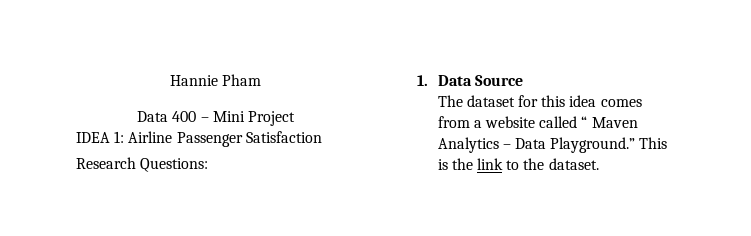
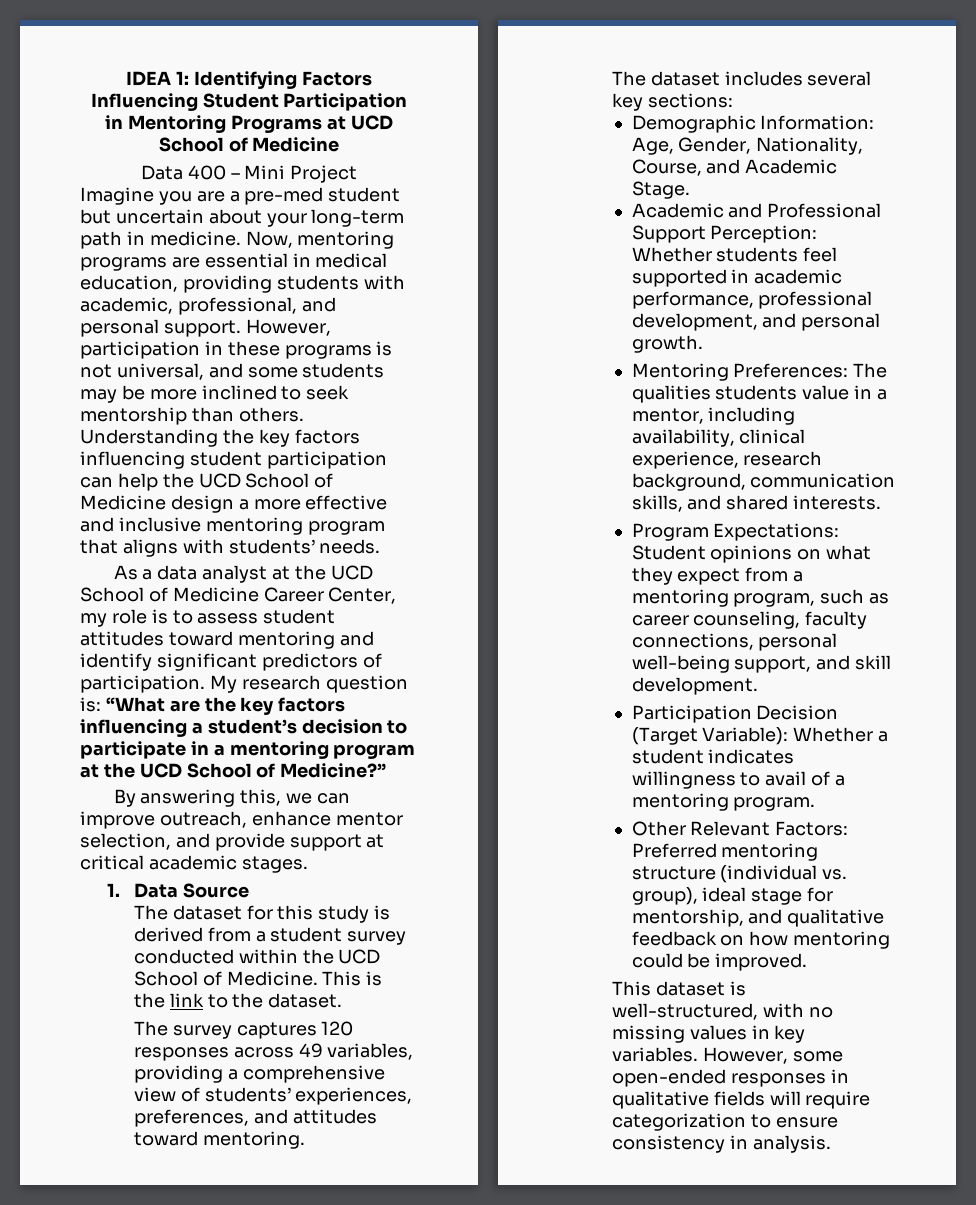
[169,74,262,86] Hannie Pham -> [126,71,372,89] [90,93,408,111] [105,115,393,133] [158,137,340,152] IDEA 1: Identifying Factors Influencing Student Participation in Mentoring Programs at UCD School of Medicine
[76,131,322,147] [76,157,209,172] IDEA 1: Airline Passenger Satisfaction // Research Questions: -> [80,187,401,205] [80,209,405,227] [80,231,395,249] [80,253,388,271] [80,275,405,293] [80,297,336,315] [80,319,331,337] [80,341,393,359] [80,363,385,380] [80,385,350,403] [80,407,304,425] [80,429,360,447] [80,451,387,469] [80,473,334,491] [80,495,388,513] [80,517,385,535] [80,539,381,557] [113,565,373,583] [80,587,397,604] [80,609,336,627] [80,631,374,649] [80,653,382,671] [80,675,408,693] [80,697,346,715] [80,719,408,737] [80,741,416,759] [80,763,387,778] [113,789,350,807] [80,811,403,829] [80,833,385,851] [80,855,308,873] Imagine you are a pre-med student but uncertain about your long-term path in medicine. Now, mentoring programs are essential in medical education, providing students with academic, professional, and personal support. However, participation in these programs is not universal, and some students may be more inclined to seek mentorship than others. Understanding the key factors influencing student participation can help the UCD School of Medicine design a more effective and inclusive mentoring program that aligns with students’ needs. // As a data analyst at the UCD School of Medicine Career Center, my role is to assess student attitudes toward mentoring and identify significant predictors of participation. My research question is: “What are the key factors influencing a student’s decision to participate in a mentoring program at the UCD School of Medicine?” // By answering this, we can improve outreach, enhance mentor selection, and provide support at critical academic stages.
[569,95,642,107] [437,116,638,128] [437,137,636,153] idea comes from a website called “ Maven Analytics – Data Playground.” -> [318,905,391,923] [133,927,407,945] [133,949,381,964] [133,971,318,986] study is derived from a student survey conducted within the UCD School of Medicine.
(599, 164) none -> [133,1021,354,1039] [133,1043,414,1061] [133,1065,385,1083] [133,1087,413,1105] [133,1109,377,1127] [133,1131,305,1149] [611,71,872,86] [611,93,733,111] [631,115,875,133] [631,137,864,155] [631,159,838,176] [631,181,690,199] [631,203,882,218] [631,225,818,243] [631,247,838,262] [631,269,843,287] [631,291,873,309] [631,313,881,331] [631,335,703,353] [631,363,888,381] [631,385,888,403] [631,407,796,425] [631,429,806,447] [631,451,823,469] [631,473,896,491] [631,495,882,512] [631,523,840,541] [631,545,872,563] [631,567,804,585] [631,589,890,607] [631,611,868,629] [631,633,838,651] [631,655,892,673] [631,677,758,695] [631,705,839,723] [631,727,889,745] [631,749,795,764] [631,771,846,789] [631,793,816,811] [631,821,849,836] [631,843,819,861] [631,865,848,883] [631,887,834,905] [631,909,885,927] [631,931,891,949] [631,953,808,971] [611,981,746,996] [611,1003,833,1020] [611,1025,806,1043] [611,1047,843,1064] [611,1069,849,1087] [611,1091,871,1109] [611,1113,838,1131] [611,1135,831,1153] // The survey captures 120 responses across 49 variables, providing a comprehensive view of students’ experiences, preferences, and attitudes toward mentoring. // The dataset includes several key sections: // Demographic Information: Age, Gender, Nationality, Course, and Academic Stage. // Academic and Professional Support Perception: Whether students feel supported in academic performance, professional development, and personal growth. // Mentoring Preferences: The qualities students value in a mentor, including availability, clinical experience, research background, communication skills, and shared interests. // Program Expectations: Student opinions on what they expect from a mentoring program, such as career counseling, faculty connections, personal well-being support, and skill development. // Participation Decision (Target Variable): Whether a student indicates willingness to avail of a mentoring program. // Other Relevant Factors: Preferred mentoring structure (individual vs. group), ideal stage for mentorship, and qualitative feedback on how mentoring could be improved. // This dataset is well-structured, with no missing values in key variables. However, some open-ended responses in qualitative fields will require categorization to ensure consistency in analysis.

